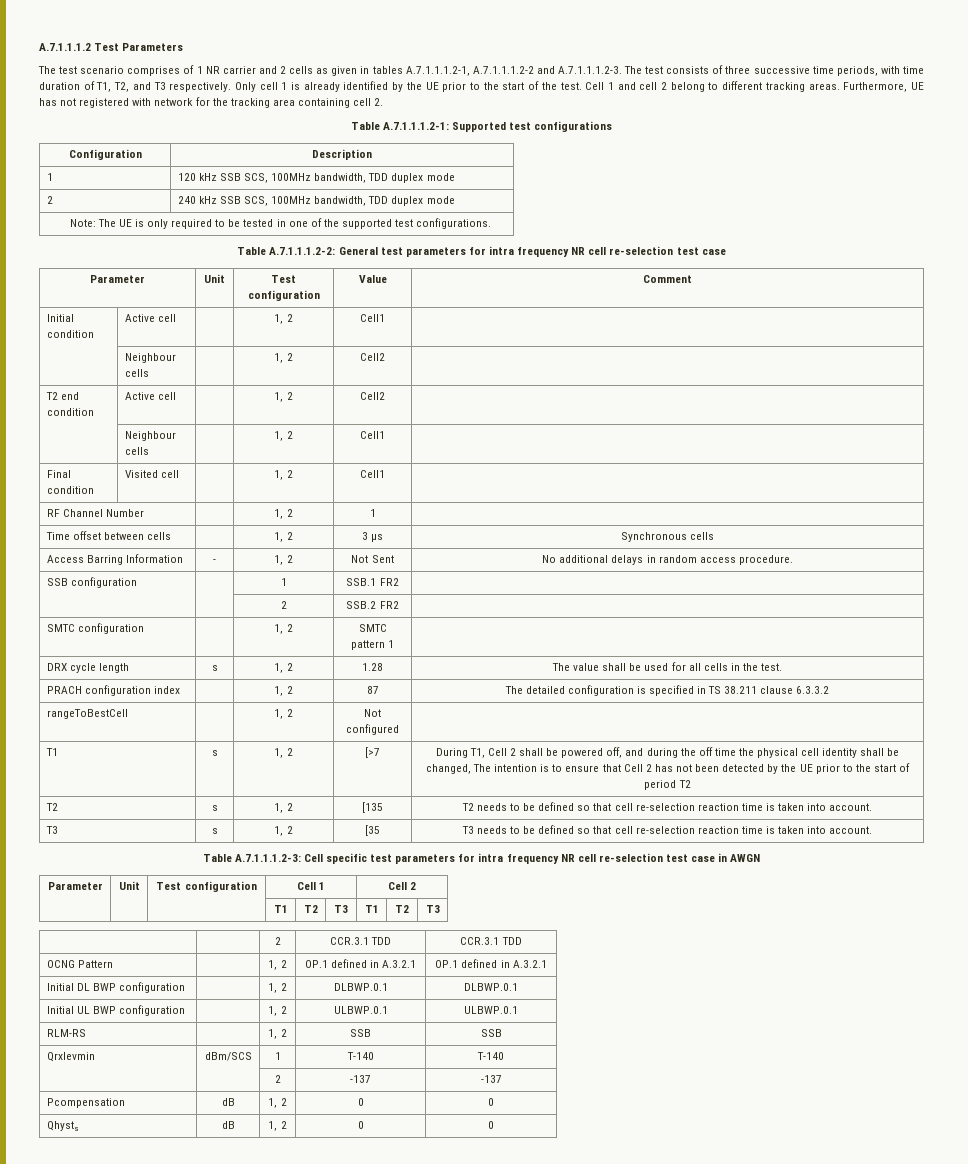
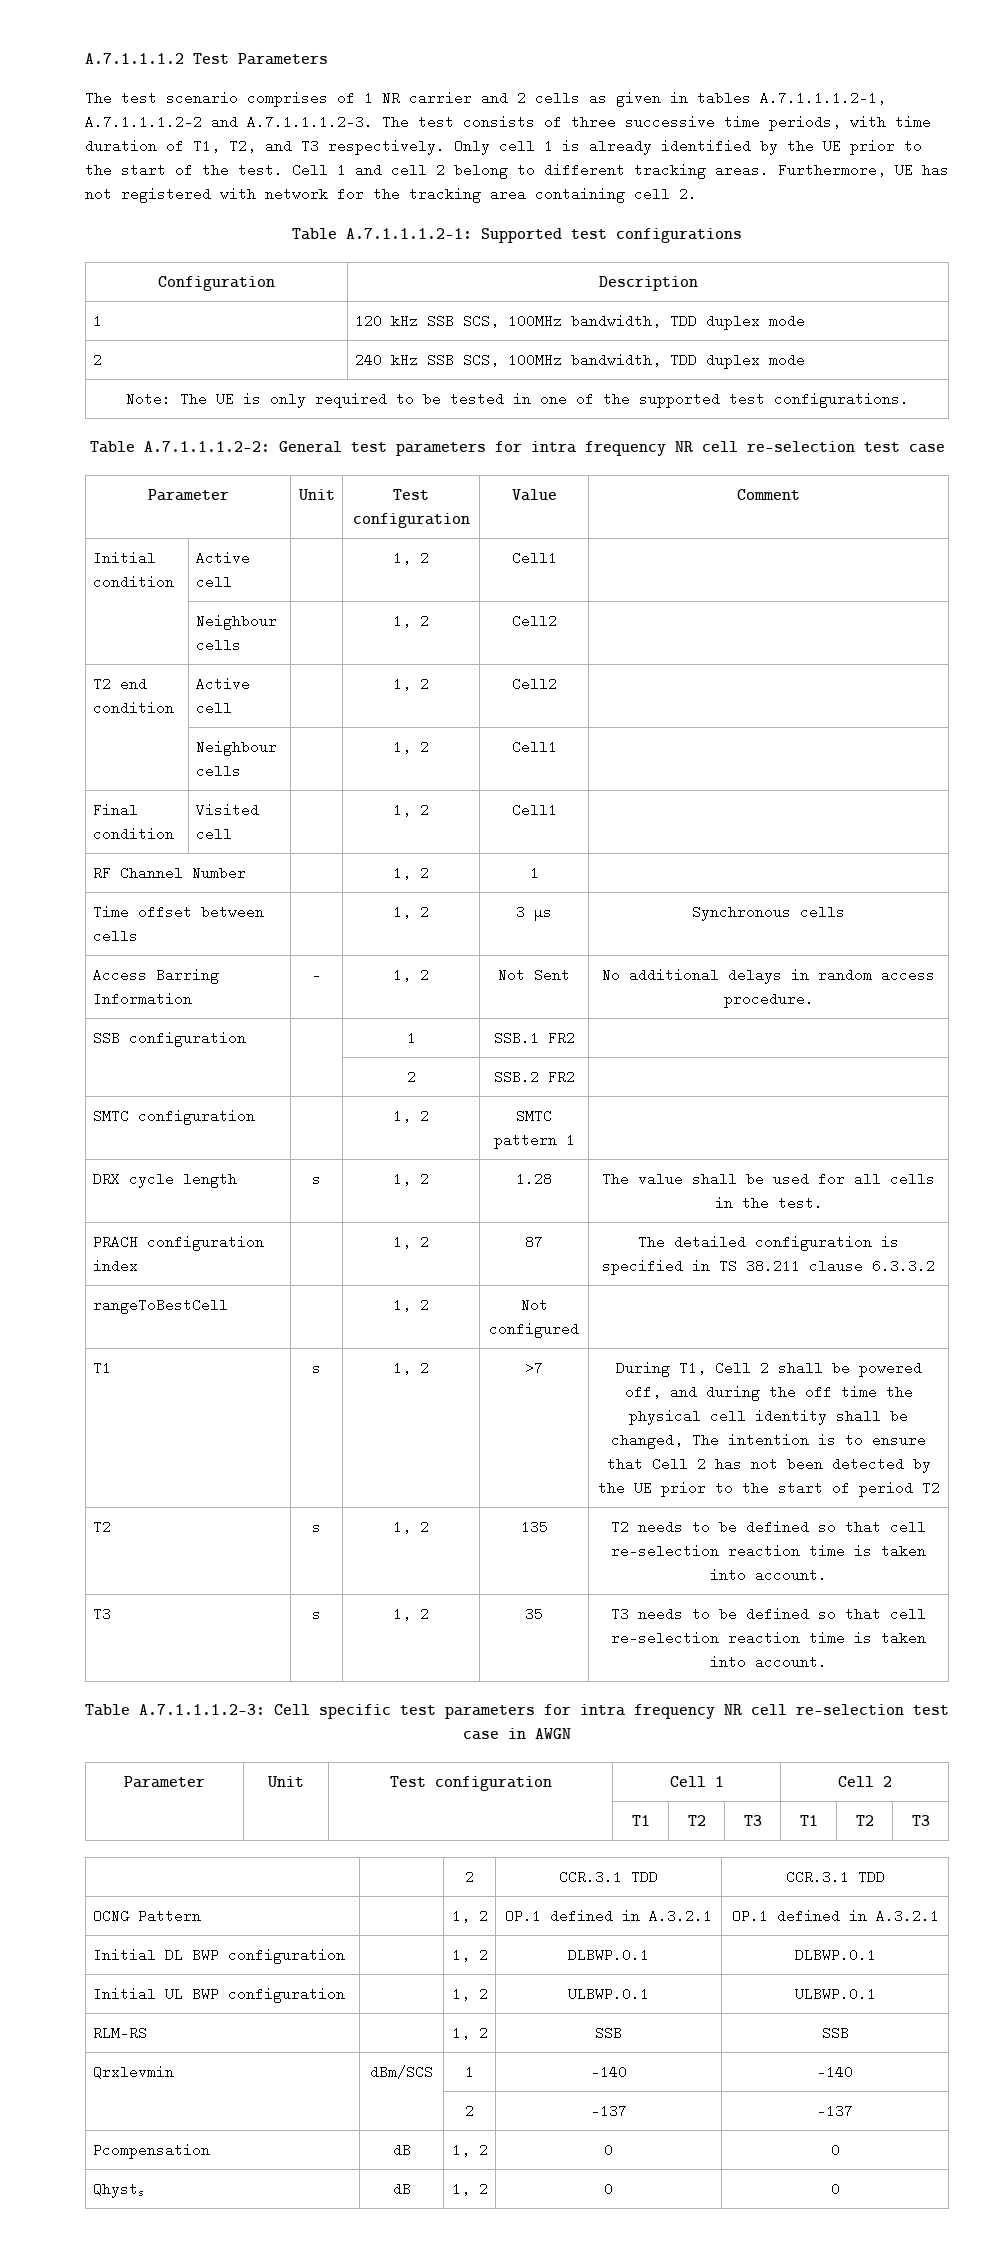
[365,747,380,758] [>7 -> [525,1361,543,1375] >7
[362,802,383,813] [135 -> [520,1520,548,1534] 135
[365,825,380,836] [35 -> [525,1607,543,1621] 35
[346,1052,374,1060] [477,1052,504,1060] T-140 | T-140 -> [590,2065,627,2079] [817,2065,853,2079] -140 | -140

